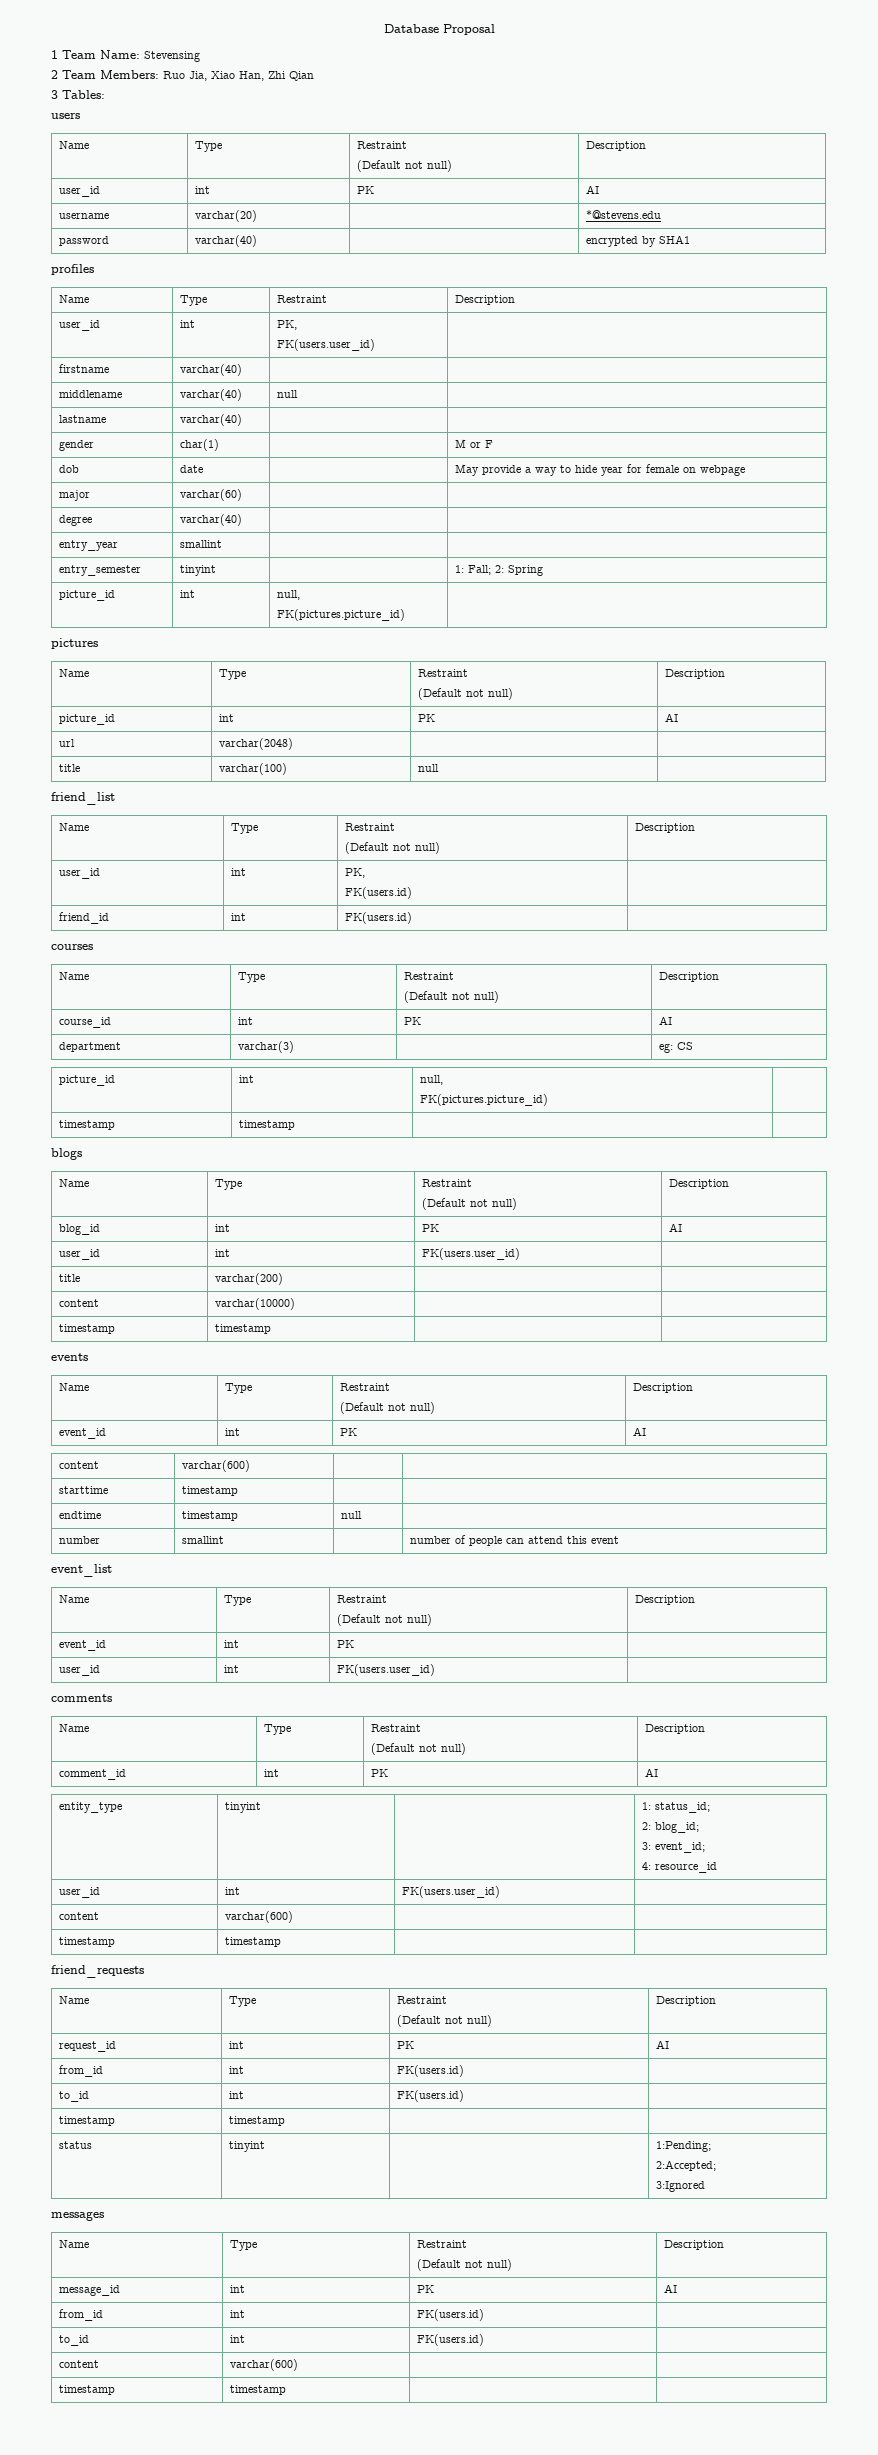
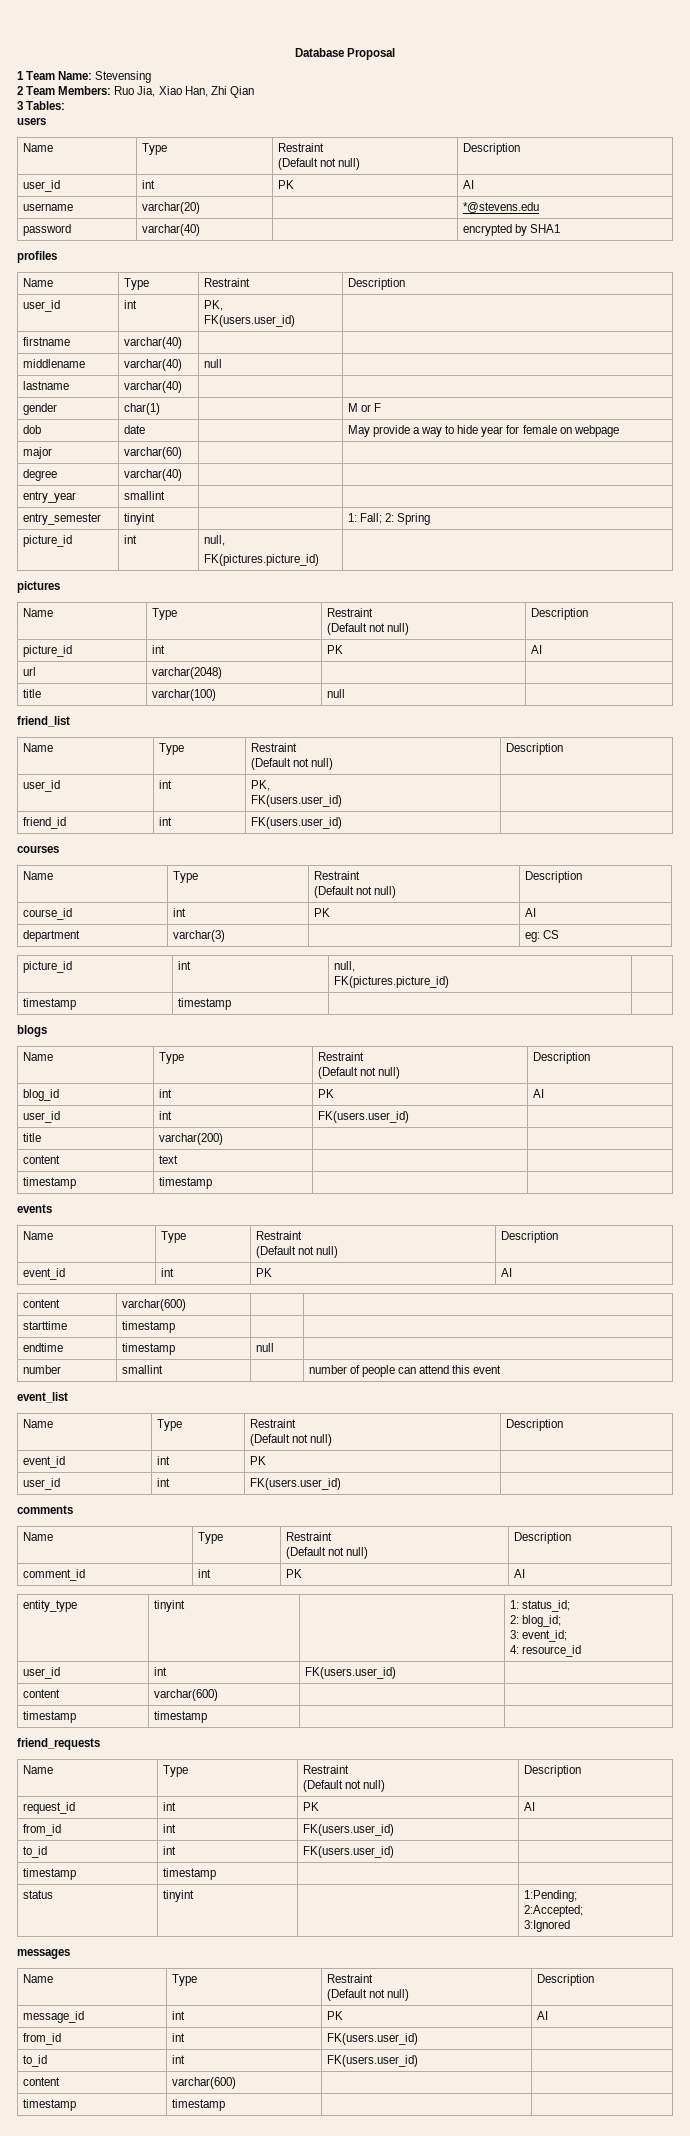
[344,887,412,899] FK(users.id) -> [250,795,342,807] FK(users.user_id)
[344,912,412,924] FK(users.id) -> [250,817,342,829] FK(users.user_id)
[214,1298,295,1310] varchar(10000) -> [158,1155,178,1164] text
[396,2065,464,2077] [58,2091,89,2102] [228,2091,244,2099] [396,2090,464,2102] FK(users.id) | // to_id | int | FK(users.id) -> [302,1824,394,1836] [22,1846,47,1858] [162,1846,176,1855] [302,1846,394,1858] FK(users.user_id) | // to_id | int | FK(users.user_id)
[416,2309,484,2321] [58,2335,89,2346] [229,2335,245,2343] [416,2334,484,2346] FK(users.id) | // to_id | int | FK(users.id) -> [326,2033,418,2045] [22,2055,47,2067] [171,2055,185,2064] [326,2055,418,2067] FK(users.user_id) | // to_id | int | FK(users.user_id)

